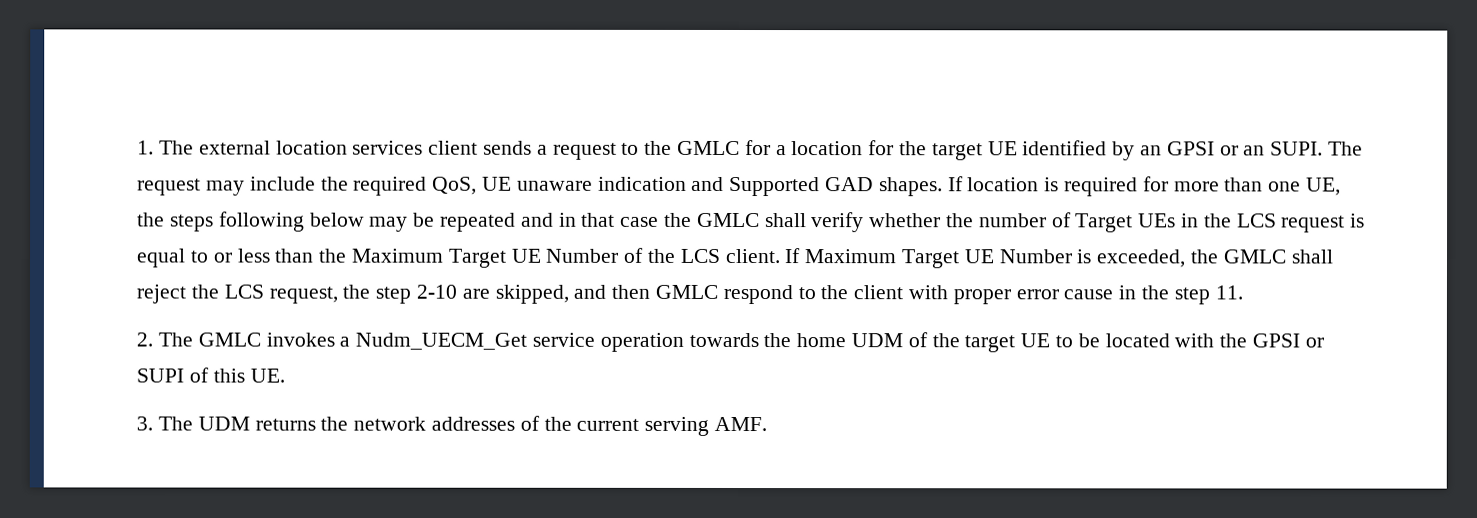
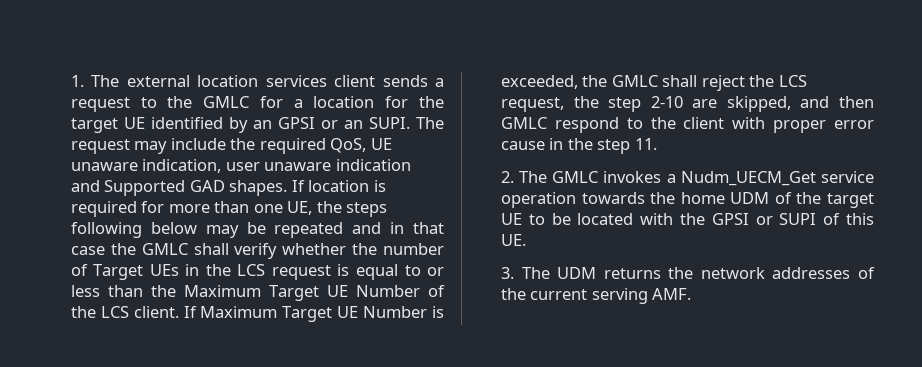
(593, 185) none -> [142,159,332,173] indication, user unaware

